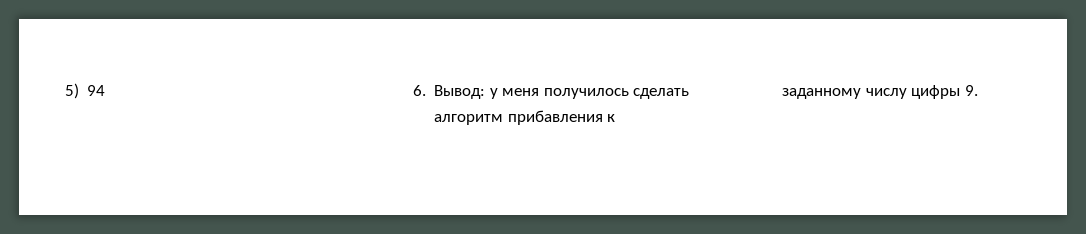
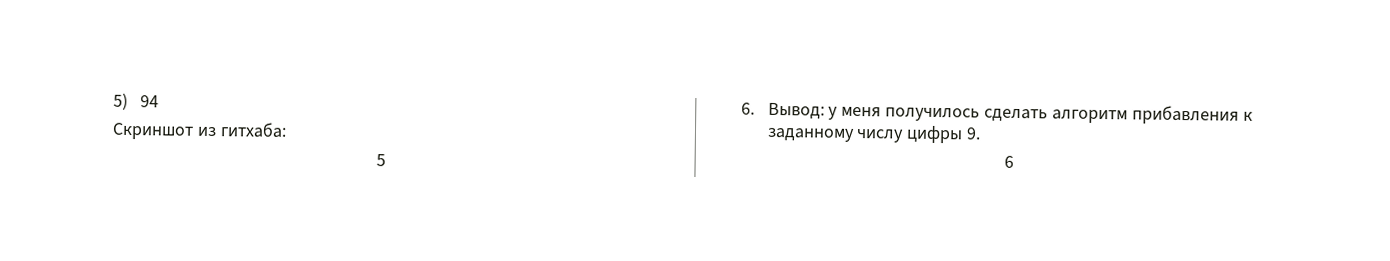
(106, 90) none -> [111,122,287,140] [375,154,386,167] // Скриншот из гитхаба: // 5
(978, 90) none -> [1003,155,1014,168] // 6

